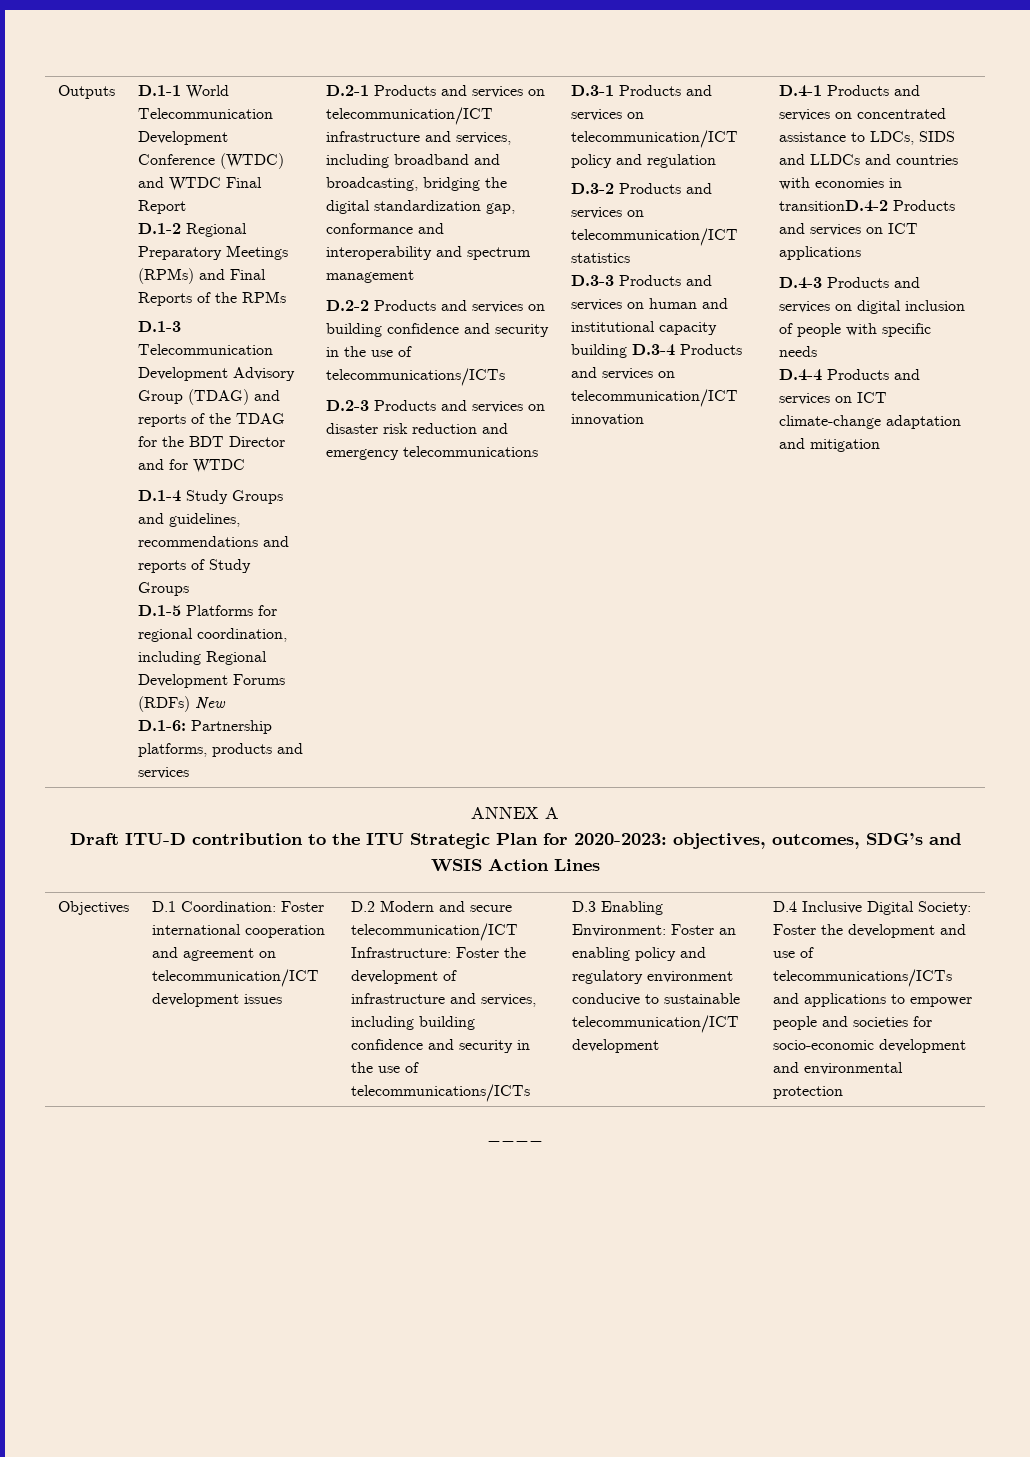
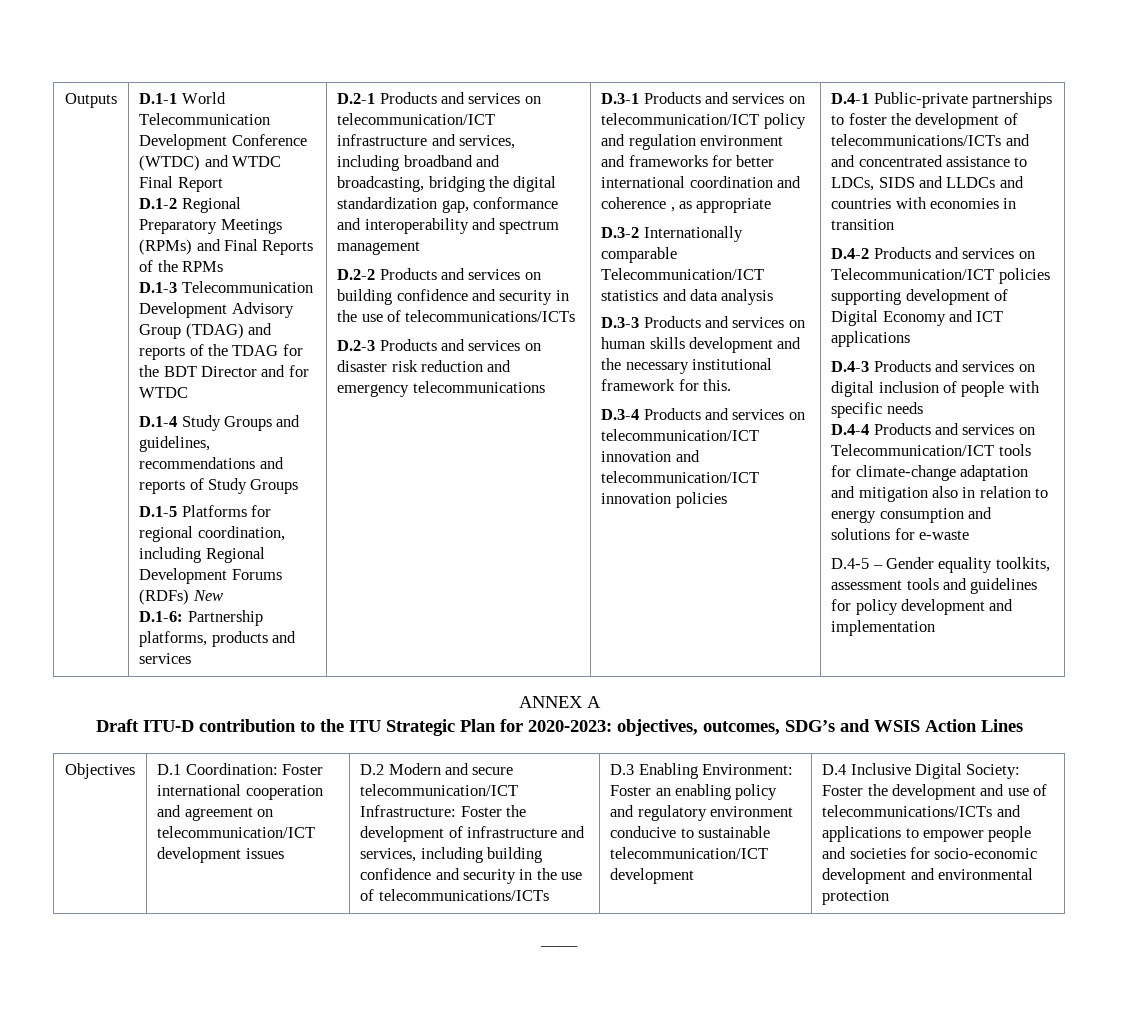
[570,183,712,194] [570,207,644,219] [570,228,738,246] [570,253,630,263] // D.3-2 Products and services on telecommunication/ICT statistics -> [699,135,783,146] [601,155,775,167] [601,176,801,188] [601,197,772,213] [601,226,743,242] [601,247,678,263] [601,268,765,280] [601,289,774,305] environment and frameworks for better international coordination and coherence , as appropriate // D.3-2 Internationally comparable Telecommunication/ICT statistics and data analysis
[701,298,728,309] [570,321,717,335] [570,344,627,358] and institutional capacity building -> [649,337,802,353] [601,358,772,374] [601,379,731,391] skills development and the necessary institutional framework for this. //
[778,85,920,97] [778,109,852,121] | D.4-1 Products and services on -> [675,450,700,462] [601,471,760,483] [601,492,727,508] [831,92,1052,108] [831,113,1018,129] [831,134,1030,146] [831,155,856,167] and telecommunication/ICT innovation policies | D.4-1 Public-private partnerships to foster the development of telecommunications/ICTs and and
[778,200,955,212] [778,223,883,236] transitionD.4-2 Products and services on -> [831,219,895,230] [831,247,1035,259] [831,268,1050,284] [831,289,1008,305] [831,310,973,326] transition // D.4-2 Products and services on Telecommunication/ICT policies supporting development of Digital Economy and
[856,392,887,403] ICT -> [831,444,1031,456] [831,465,852,477] Telecommunication/ICT tools for
(880, 445) none -> [931,486,1049,498] [831,507,992,523] [831,528,969,540] [831,557,1050,573] [831,578,1038,594] [831,599,1014,615] [831,620,936,636] also in relation to energy consumption and solutions for e-waste // D.4-5 – Gender equality toolkits, assessment tools and guidelines for policy development and implementation

